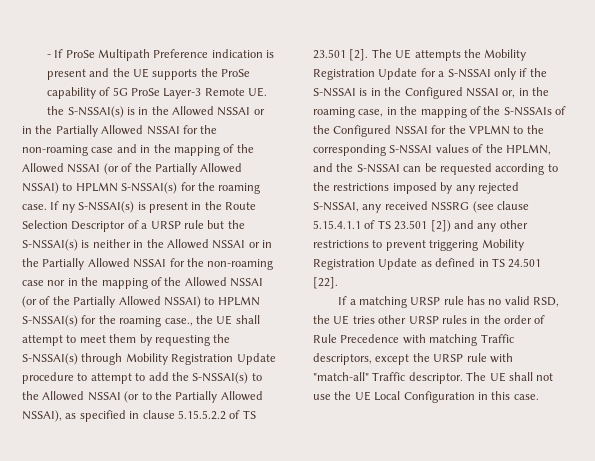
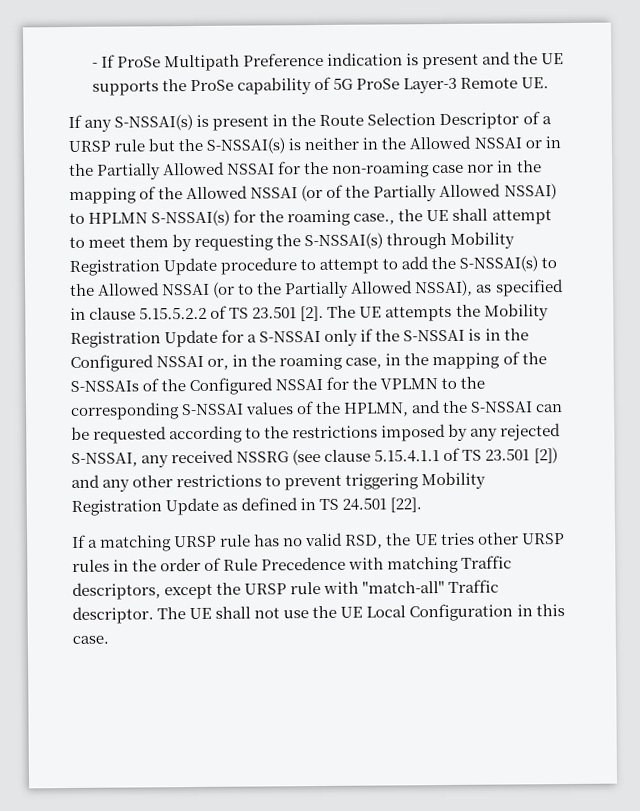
[47,106,265,118] [22,125,218,137] [22,144,254,156] [22,163,243,175] [22,182,261,194] [22,201,75,213] the S-NSSAI(s) is in the Allowed NSSAI or in the Partially Allowed NSSAI for the non-roaming case and in the mapping of the Allowed NSSAI (or of the Partially Allowed NSSAI) to HPLMN S-NSSAI(s) for the roaming case. If ny -> [68,114,113,132] If any

